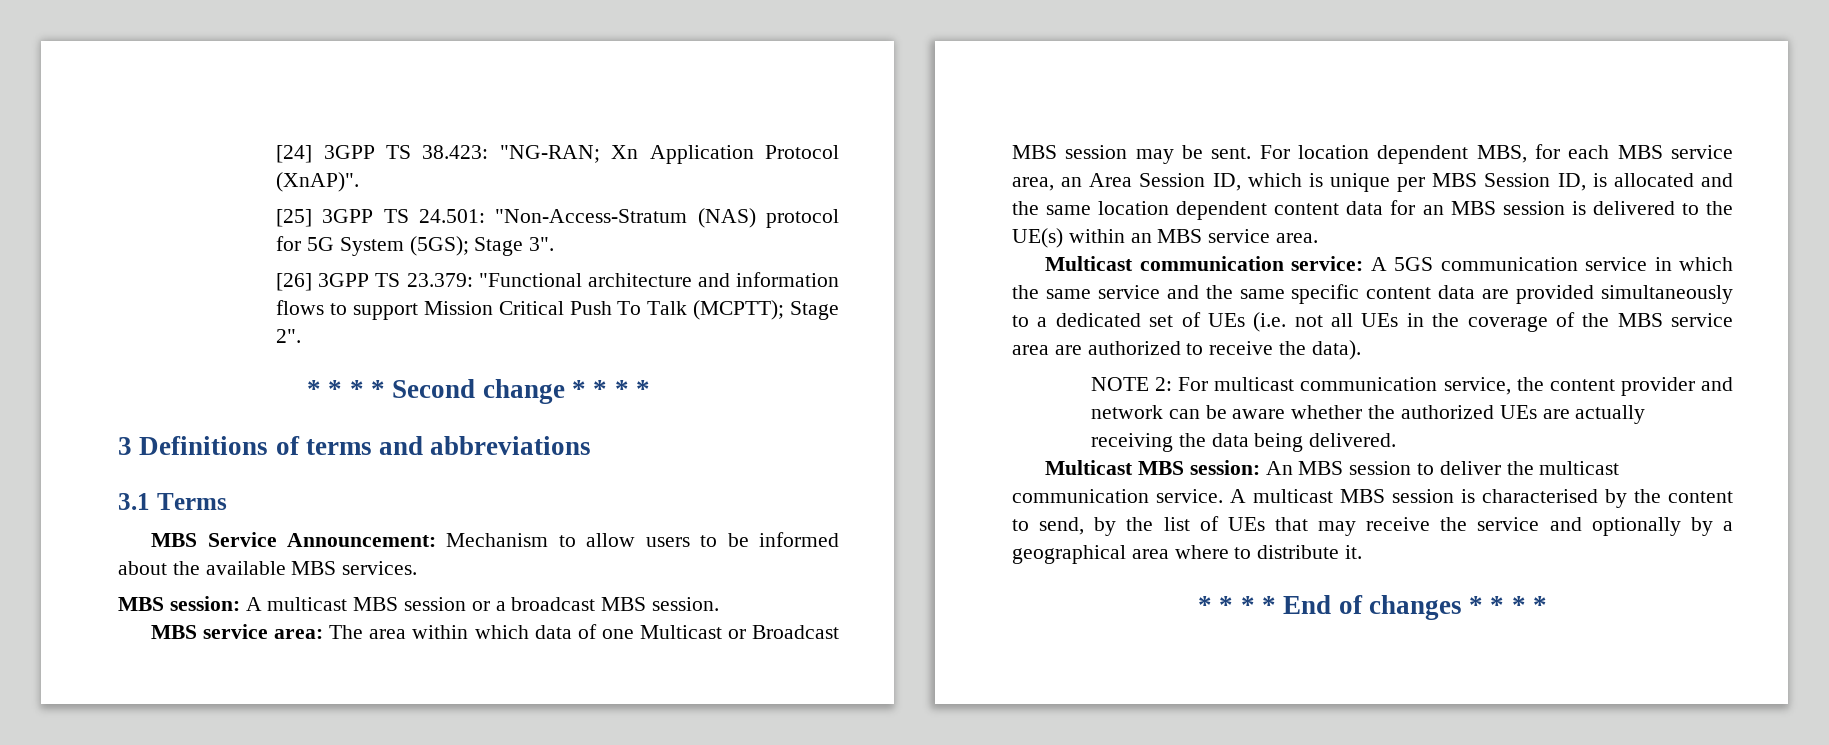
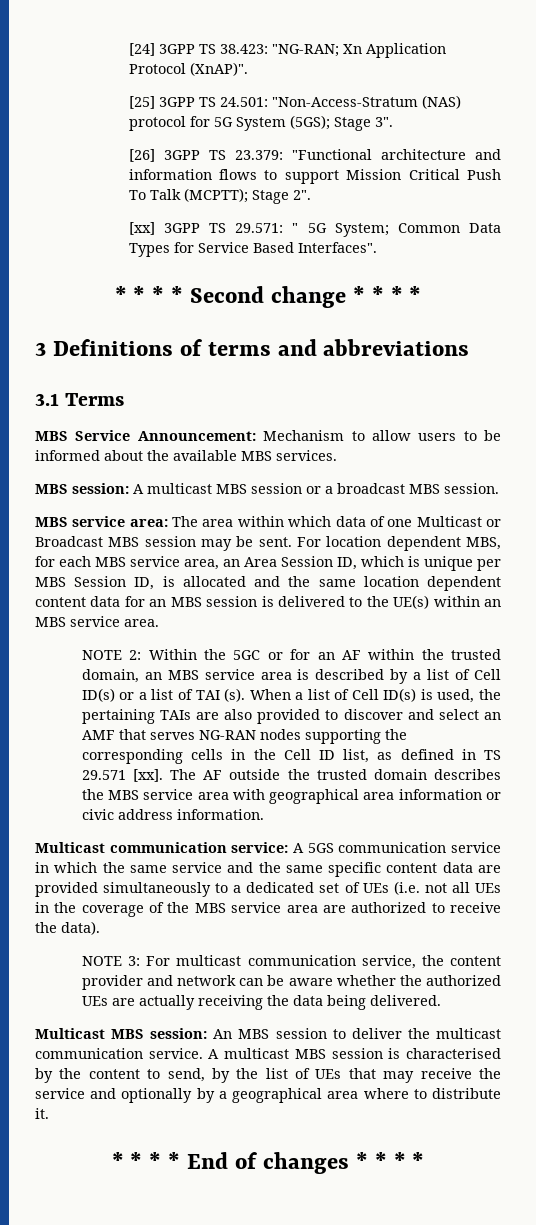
(302, 336) none -> [128,222,502,237] [128,242,377,257] // [xx] 3GPP TS 29.571: " 5G System; Common Data Types for Service Based Interfaces".
(1319, 238) none -> [81,649,501,660] [81,669,501,684] [81,688,502,703] [81,709,502,724] [81,729,407,744] [81,749,501,764] [81,769,502,782] [81,789,502,804] [81,809,264,820] // NOTE 2: Within the 5GC or for an AF within the trusted domain, an MBS service area is described by a list of Cell ID(s) or a list of TAI (s). When a list of Cell ID(s) is used, the pertaining TAIs are also provided to discover and select an AMF that serves NG-RAN nodes supporting the corresponding cells in the Cell ID list, as defined in TS 29.571 [xx]. The AF outside the trusted domain describes the MBS service area with geographical area information or civic address information.
[1155,377,1173,391] 2: -> [128,956,141,966] 3:

